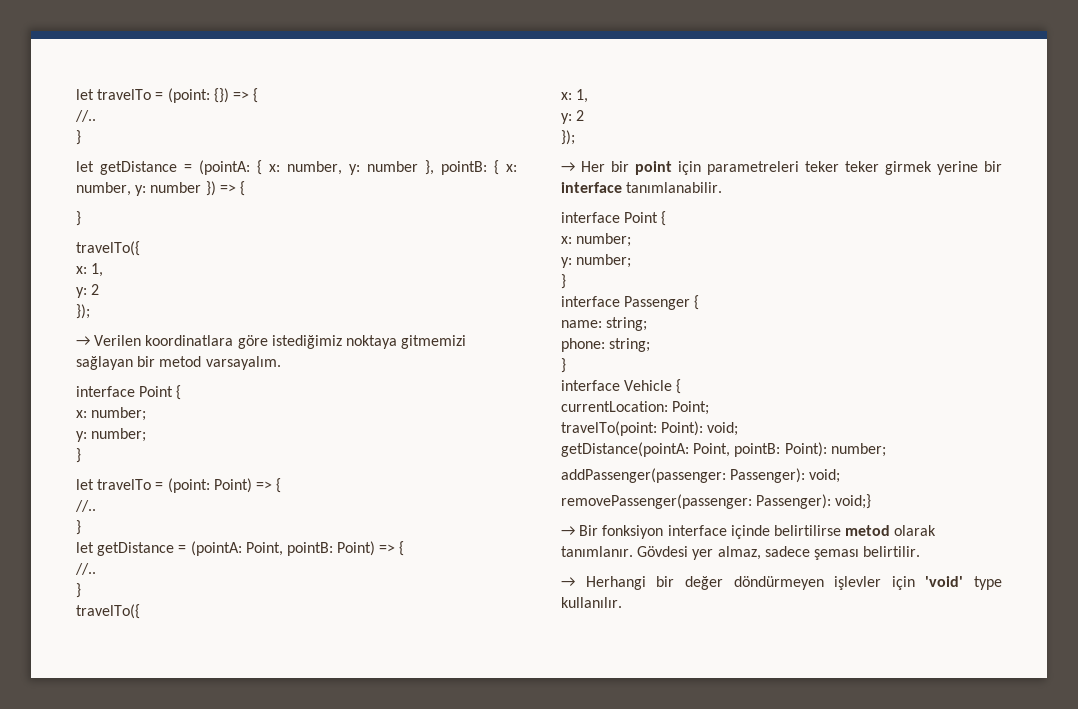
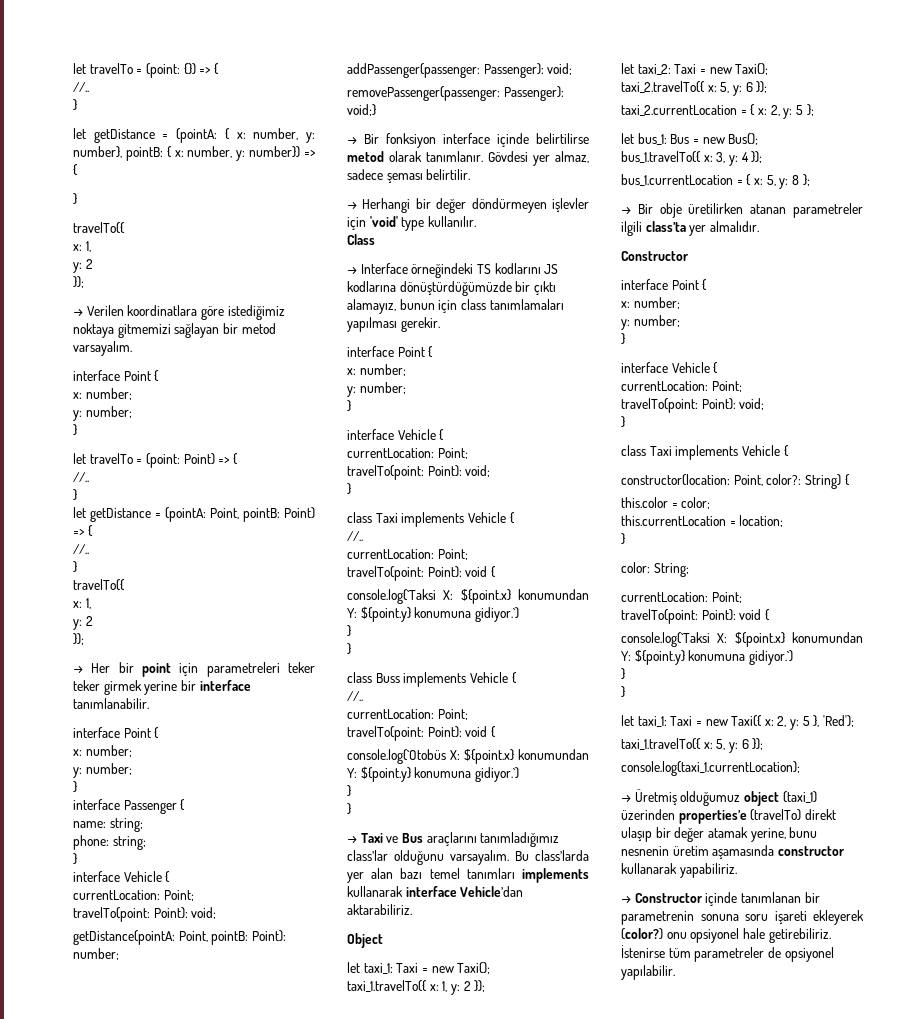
[367,160,434,175] number }, -> [73,146,122,158] number},
[150,181,216,196] number }) -> [249,146,301,158] number})
(622, 602) none -> [347,234,375,245] [347,263,559,278] [347,281,556,296] [347,299,564,314] [347,317,440,332] [347,346,434,357] [347,364,406,376] [347,382,406,397] [347,400,351,411] [347,429,445,440] [347,448,468,459] [347,465,491,480] [347,483,351,494] [347,512,515,527] [347,531,363,541] [347,549,468,560] [347,566,496,581] [347,589,589,604] [347,607,519,622] [347,625,351,636] [347,643,351,654] [347,672,517,687] [347,691,363,701] [347,709,468,720] [347,726,496,741] [347,749,589,764] [347,767,519,782] [347,785,351,796] [347,803,351,814] [347,832,560,847] [347,850,589,865] [347,868,589,883] [347,886,524,897] [347,904,412,915] [347,933,383,948] [347,962,491,974] [347,980,486,995] [621,63,769,75] [621,81,768,96] [621,104,814,119] [621,133,759,145] [621,151,763,166] [621,174,810,189] [621,203,863,218] [621,221,759,236] [621,251,689,261] [621,279,708,290] [621,297,680,309] [621,315,680,330] [621,333,625,344] [621,362,719,373] [621,381,742,392] [621,398,765,413] [621,416,625,427] [621,445,789,460] [621,474,850,489] [621,497,711,509] [621,515,784,527] [621,533,625,544] [621,562,689,577] [621,592,742,603] [621,609,770,624] [621,632,863,647] [621,650,793,665] [621,668,625,679] [621,686,625,697] [621,715,855,730] [621,738,764,753] [621,761,800,776] [621,789,817,806] [621,809,836,824] [621,827,818,842] [621,845,845,859] [621,863,737,878] [621,892,820,906] [621,910,864,925] [621,928,831,943] [621,945,834,962] [621,965,675,980] // Class // → Interface örneğindeki TS kodlarını JS kodlarına dönüştürdüğümüzde bir çıktı alamayız, bunun için class tanımlamaları yapılması gerekir. // interface Point { // x: number; // y: number; // } // interface Vehicle { // currentLocation: Point; // travelTo(point: Point): void; // } // class Taxi implements Vehicle { // //.. // currentLocation: Point; // travelTo(point: Point): void { // console.log(`Taksi X: ${point.x} konumundan Y: ${point.y} konumuna gidiyor.`) // } // } // class Buss implements Vehicle { // //.. // currentLocation: Point; // travelTo(point: Point): void { // console.log(`Otobüs X: ${point.x} konumundan Y: ${point.y} konumuna gidiyor.`) // } // } // → Taxi ve Bus araçlarını tanımladığımız class’lar olduğunu varsayalım. Bu class’larda yer alan bazı temel tanımları implements kullanarak interface Vehicle’dan aktarabiliriz. // Object // let taxi_1: Taxi = new Taxi(); // taxi_1.travelTo({ x: 1, y: 2 }); // let taxi_2: Taxi = new Taxi(); // taxi_2.travelTo({ x: 5, y: 6 }); // taxi_2.currentLocation = { x: 2, y: 5 }; // let bus_1: Bus = new Bus(); // bus_1.travelTo({ x: 3, y: 4 }); // bus_1.currentLocation = { x: 5, y: 8 }; // → Bir obje üretilirken atanan parametreler ilgili class’ta yer almalıdır. // Constructor // interface Point { // x: number; // y: number; // } // interface Vehicle { // currentLocation: Point; // travelTo(point: Point): void; // } // class Taxi implements Vehicle { // constructor(location: Point, color?: String) { // this.color = color; // this.currentLocation = location; // } // color: String; // currentLocation: Point; // travelTo(point: Point): void { // console.log(`Taksi X: ${point.x} konumundan Y: ${point.y} konumuna gidiyor.`) // } // } // let taxi_1: Taxi = new Taxi({ x: 2, y: 5 }, 'Red'); // taxi_1.travelTo({ x: 5, y: 6 }); // console.log(taxi_1.currentLocation); // → Üretmiş olduğumuz object (taxi_1) üzerinden properties’e (travelTo) direkt ulaşıp bir değer atamak yerine, bunu nesnenin üretim aşamasında constructor kullanarak yapabiliriz. // → Constructor içinde tanımlanan bir parametrenin sonuna soru işareti ekleyerek (color?) onu opsiyonel hale getirebiliriz. İstenirse tüm parametreler de opsiyonel yapılabilir.

